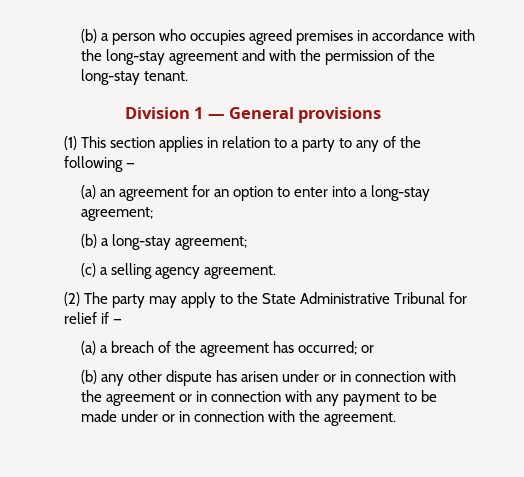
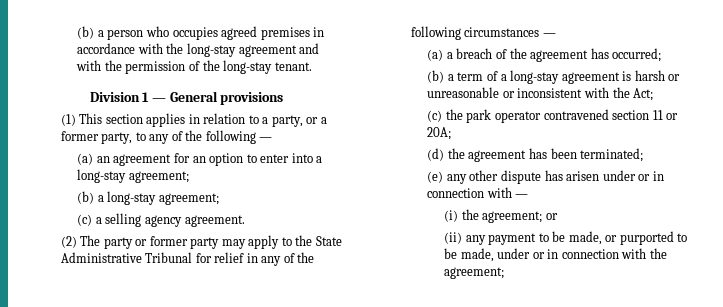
[302,138,336,152] party -> [271,115,327,127] [60,131,133,144] party, or a former party,
(145, 301) none -> [135,236,220,249] or former party
[100,312,109,324] if -> [246,252,315,266] [410,26,540,40] in any of the following circumstances
[360,345,374,353] [80,370,97,384] or // (b) -> [427,70,681,84] [427,87,654,101] [427,109,679,123] [427,127,452,140] [427,148,644,162] [427,171,444,183] // (b) a term of a long-stay agreement is harsh or unreasonable or inconsistent with the Act; // (c) the park operator contravened section 11 or 20A; // (d) the agreement has been terminated; // (e)
[80,390,438,406] [80,410,396,426] the agreement or in connection with any payment to be made under or in connection with the agreement. -> [515,194,529,198] [444,209,558,223] [444,231,688,245] [444,248,667,262] [444,267,505,279] — // (i) the agreement; or // (ii) any payment to be made, or purported to be made, under or in connection with the agreement;

